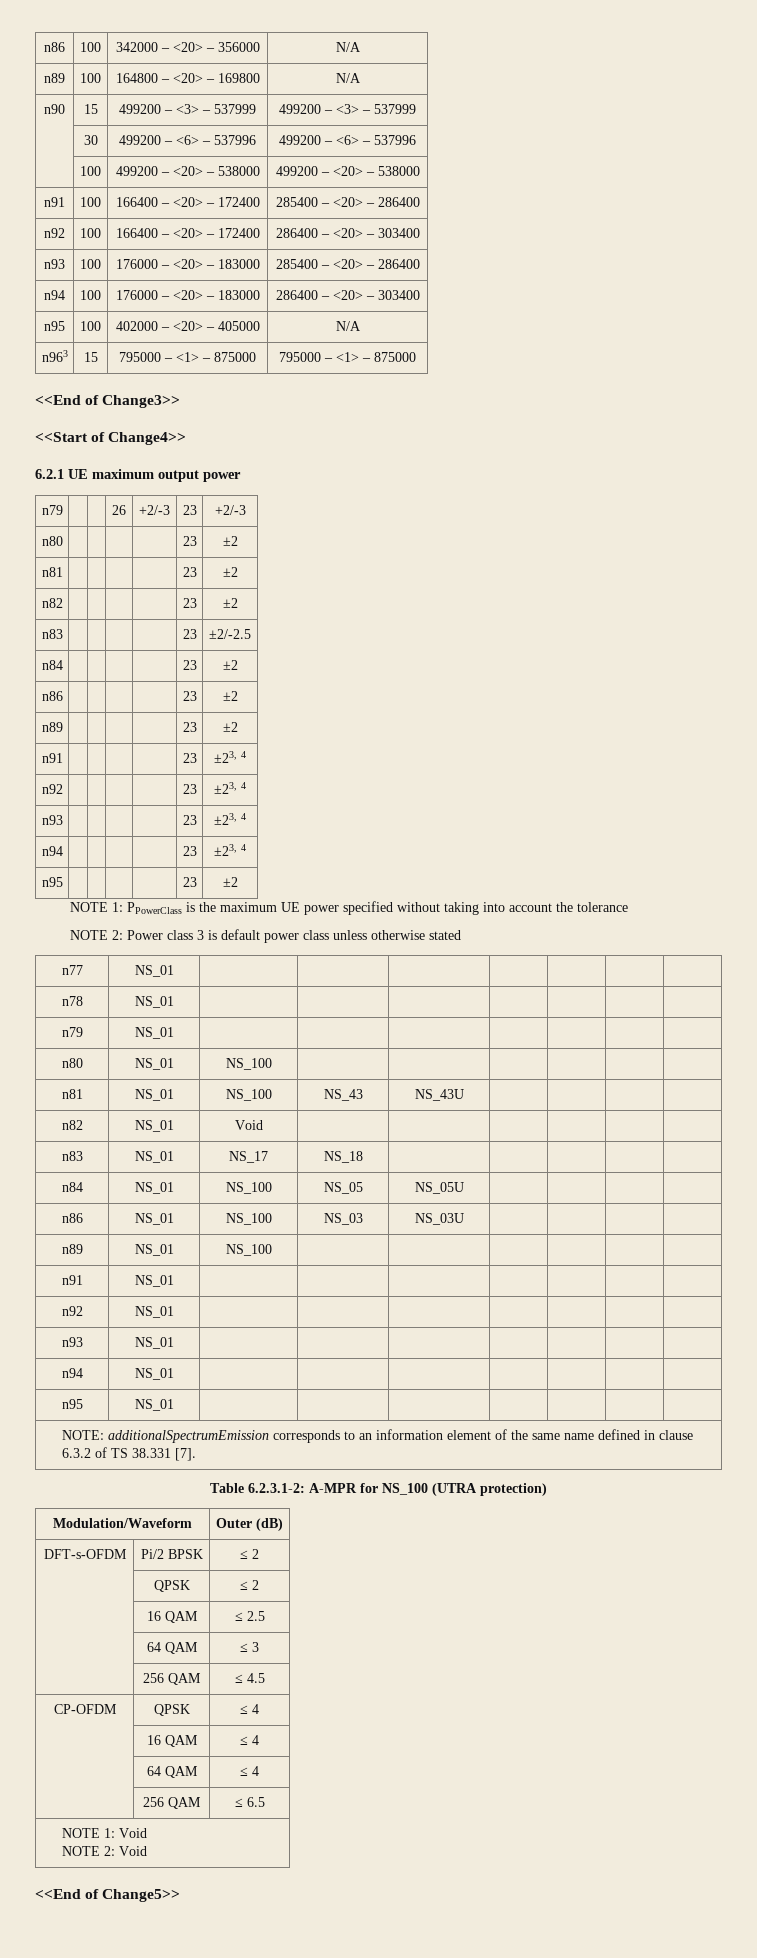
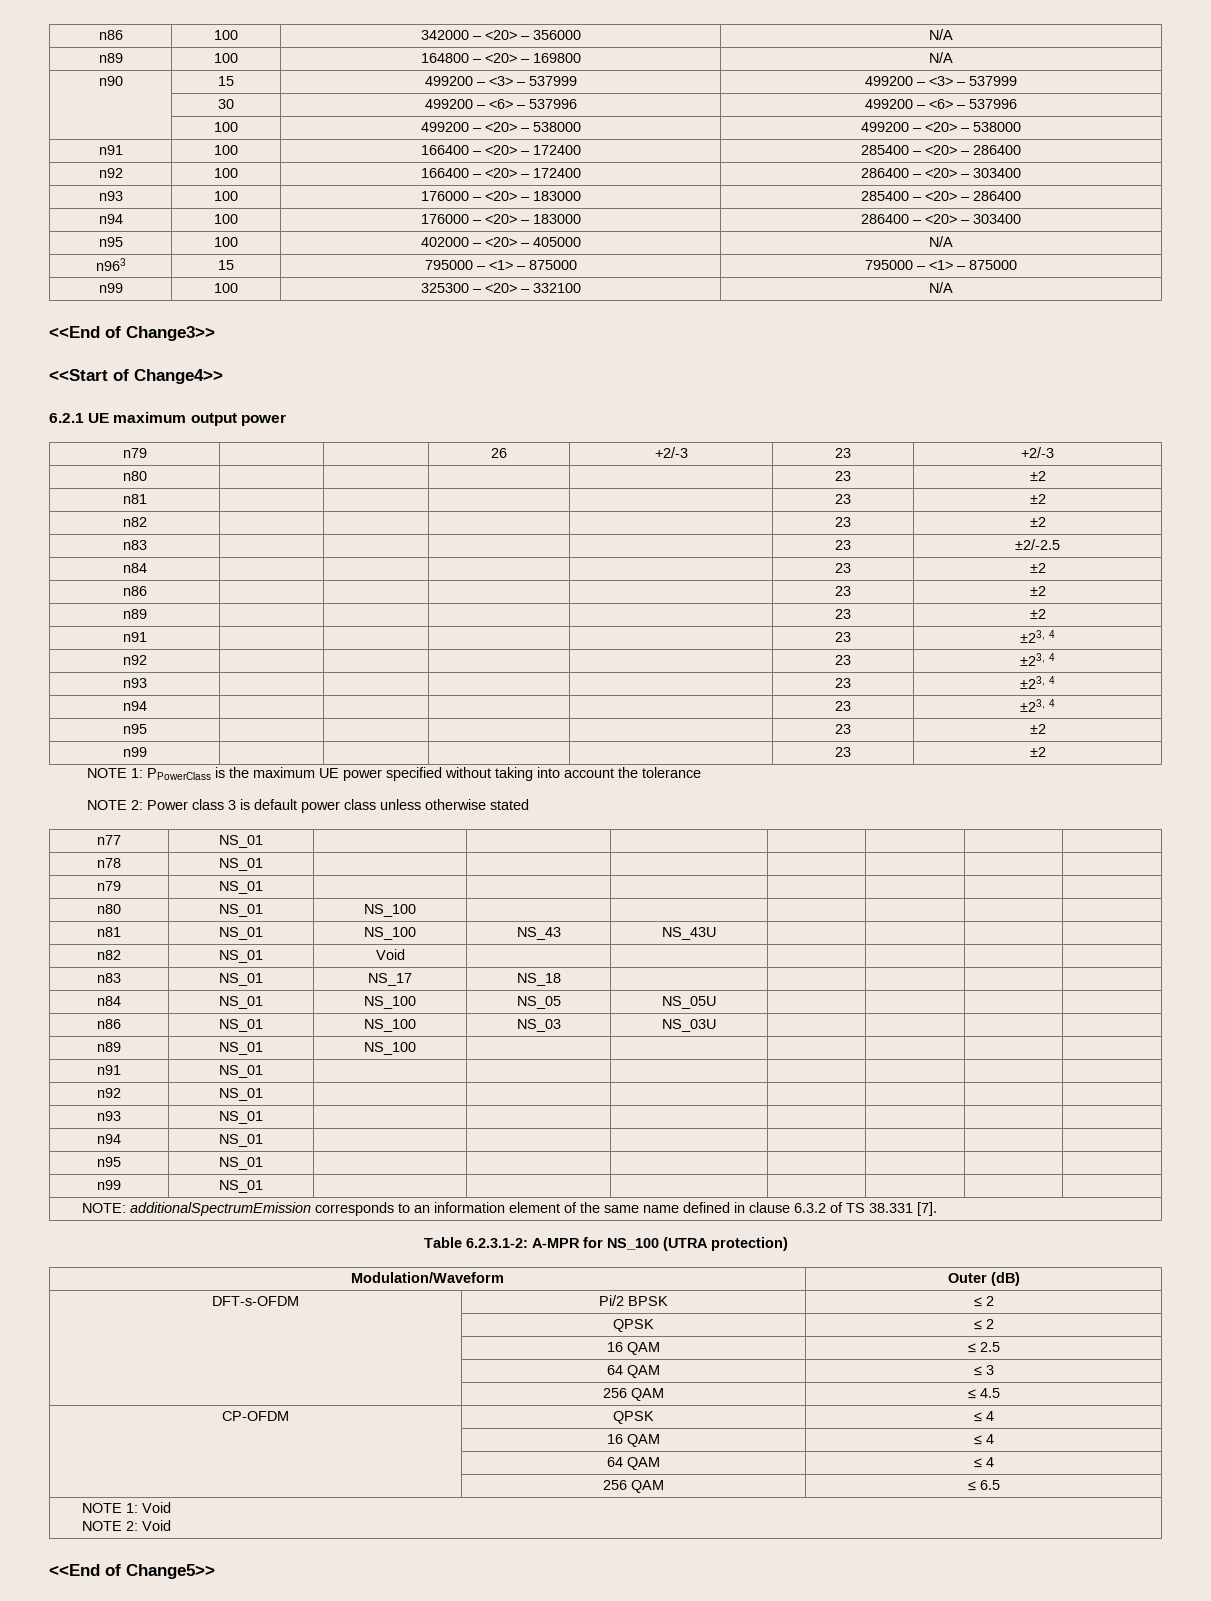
(417, 357) none -> [98,283,123,293] [214,283,238,293] [420,283,581,293] [928,282,953,293] // n99 | 100 | 325300 – <20> – 332100 | N/A
(238, 882) none -> [122,747,147,757] [835,747,851,757] [1029,747,1046,757] // n99 | | | | | 23 | ±2
(174, 1405) none -> [97,1180,121,1190] [219,1180,263,1193] // n99 | NS_01 | | | | | | |

